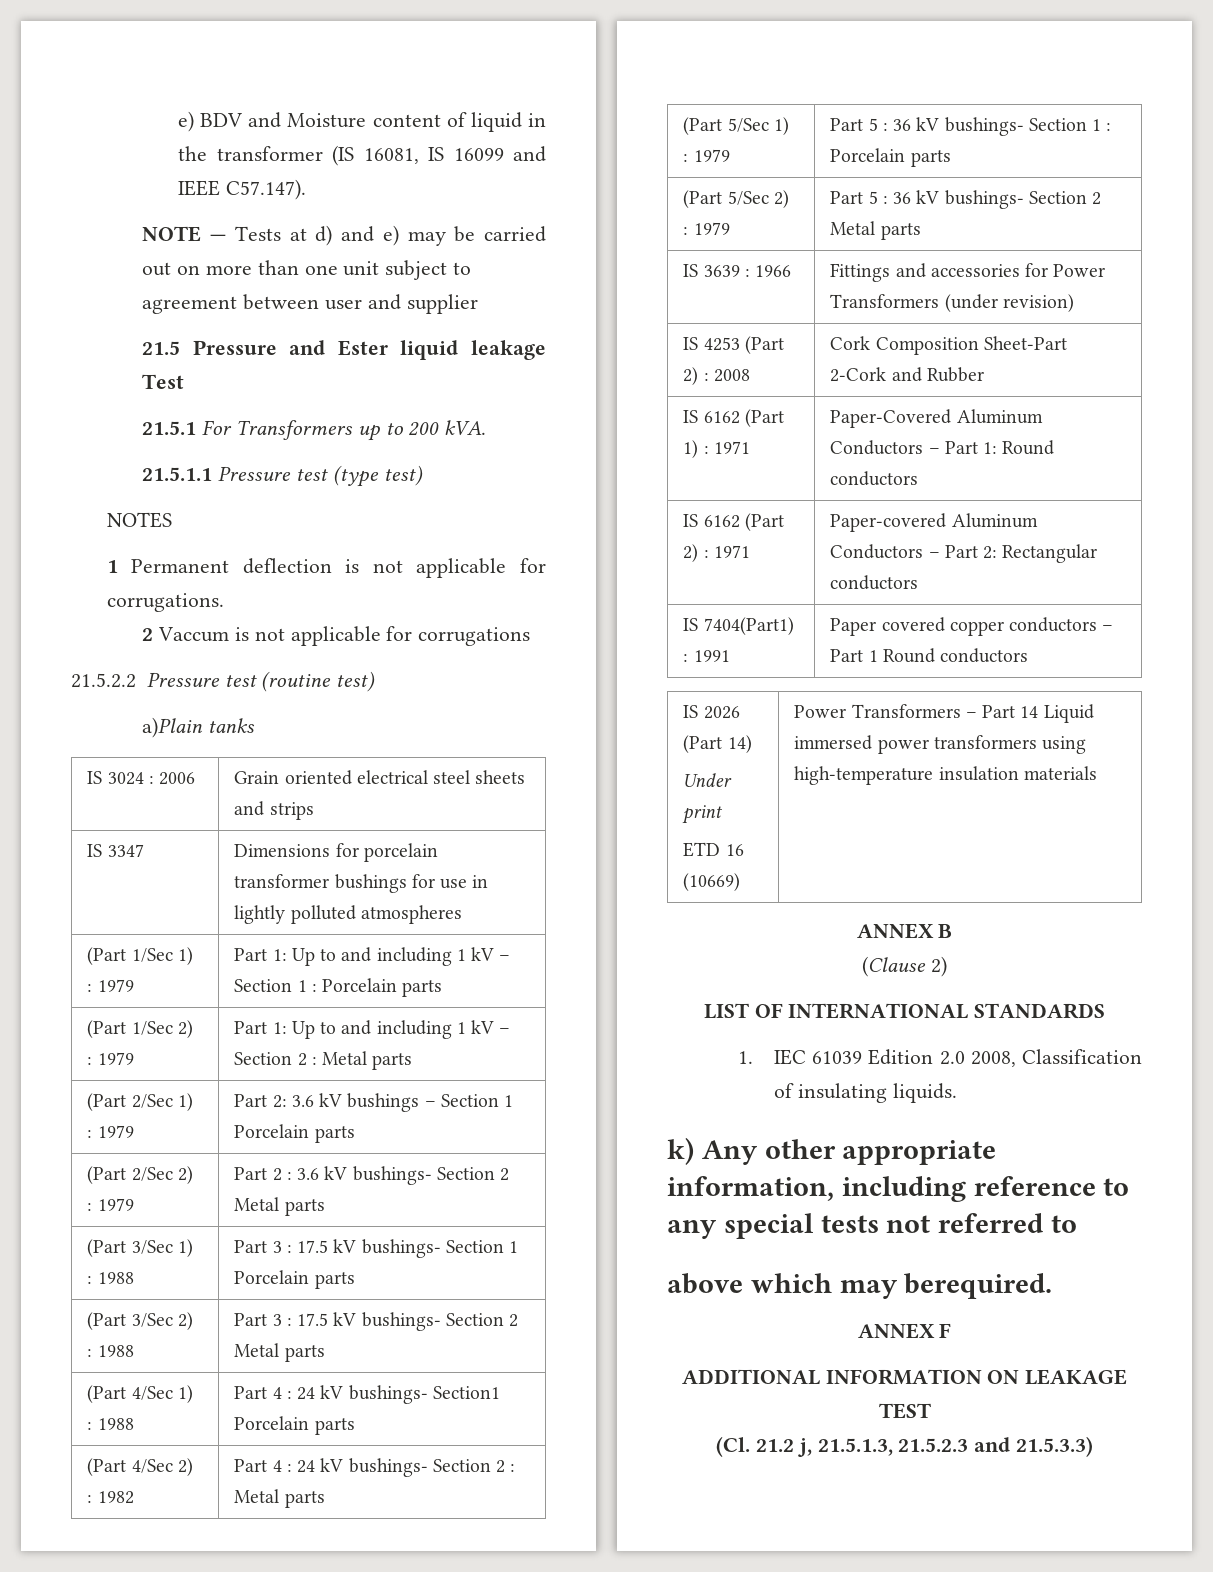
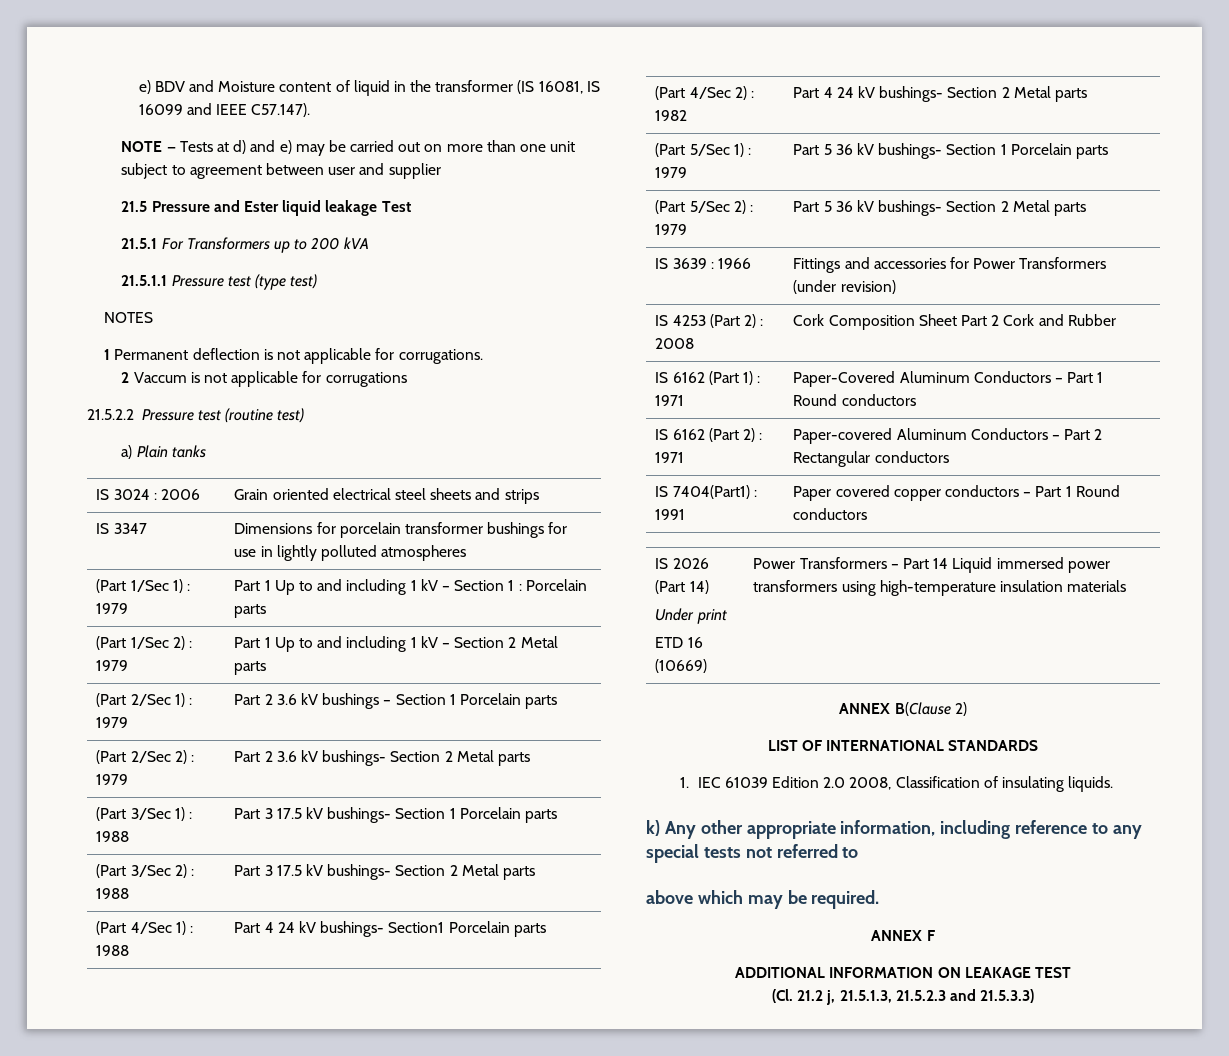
[444,420,487,436] kVA. -> [343,237,369,249] kVA
[142,717,204,738] a)Plain -> [121,445,168,459] a) Plain
[272,949,287,961] 1: -> [264,580,271,591] 1
[272,1022,287,1034] 1: -> [264,637,271,648] 1
[311,1057,317,1065] : -> (517, 642) none
[272,1095,287,1108] 2: -> [264,694,273,705] 2
[286,1172,292,1180] : -> (273, 756) none
[286,1245,292,1253] : -> (273, 813) none
[286,1318,292,1326] : -> (273, 870) none
[286,1391,292,1399] : -> (274, 927) none
[286,1464,292,1472] : -> (833, 92) none
[510,1464,516,1472] : -> (1010, 92) none
[882,123,888,131] : -> (832, 149) none
[1106,123,1112,131] : -> (1007, 149) none
[882,196,888,204] : -> (832, 206) none
[983,336,1067,350] [830,367,887,382] Sheet-Part 2-Cork -> [918,314,1035,326] Sheet Part 2 Cork
[983,442,998,454] 1: -> [1097,372,1104,383] 1
[983,546,998,559] 2: -> [1094,429,1103,440] 2
[938,924,953,938] [862,956,927,977] B // (Clause -> [894,702,951,716] B(Clause
[904,1273,1053,1299] berequired. -> [787,890,880,909] be required.

